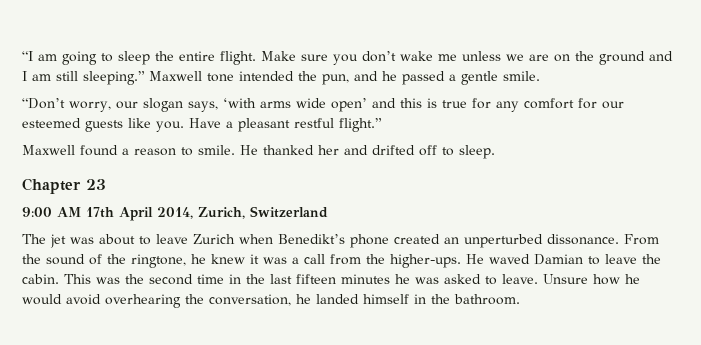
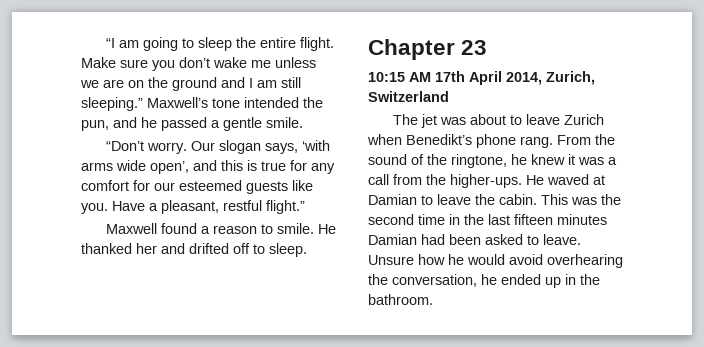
[149,71,202,81] Maxwell -> [147,97,208,108] Maxwell’s
[69,101,138,112] worry, our -> [146,141,215,154] worry. Our
[330,98,367,112] open’ -> [150,161,189,174] open’,
[238,118,290,132] pleasant -> [161,200,219,214] pleasant,
[22,207,52,217] 9:00 -> [368,72,405,82] 10:15
[394,234,619,248] created an unperturbed dissonance. -> [520,136,553,148] rang.
(530, 259) none -> [593,175,605,185] at
[395,274,439,284] he was -> [368,234,481,245] Damian had been
[316,294,409,304] landed himself -> [501,274,561,288] ended up

